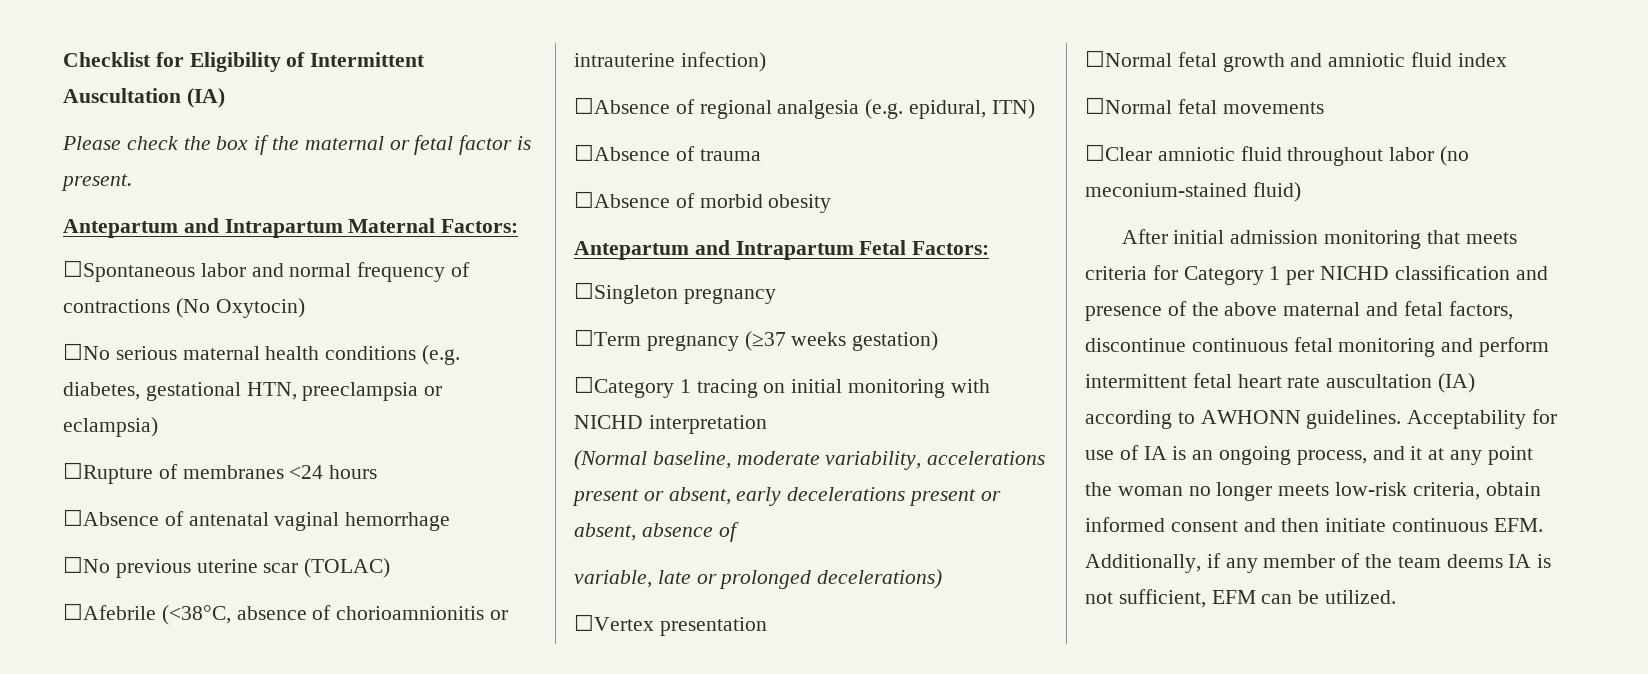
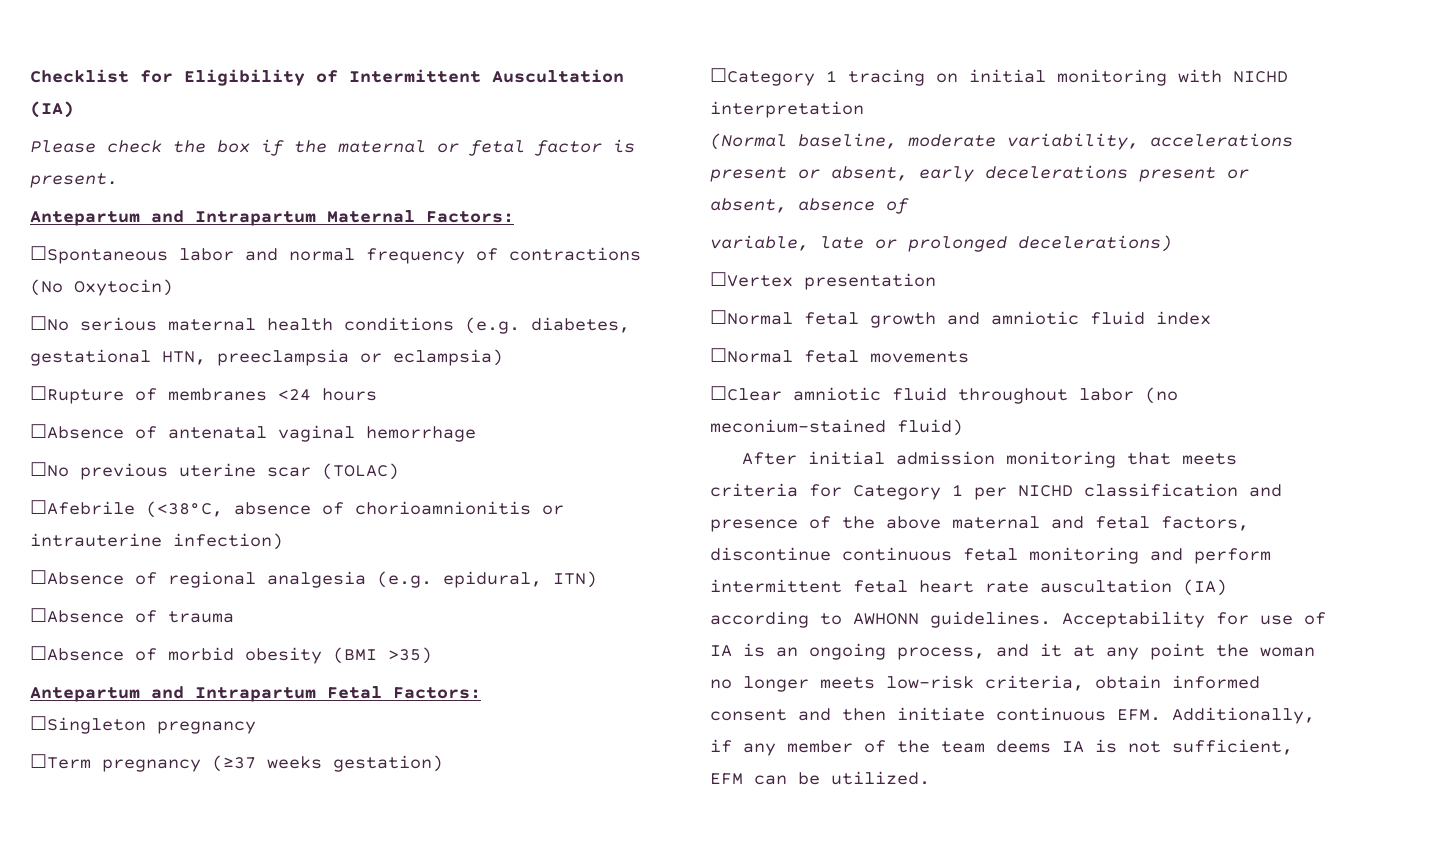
(832, 203) none -> [333,647,432,664] (BMI >35)

